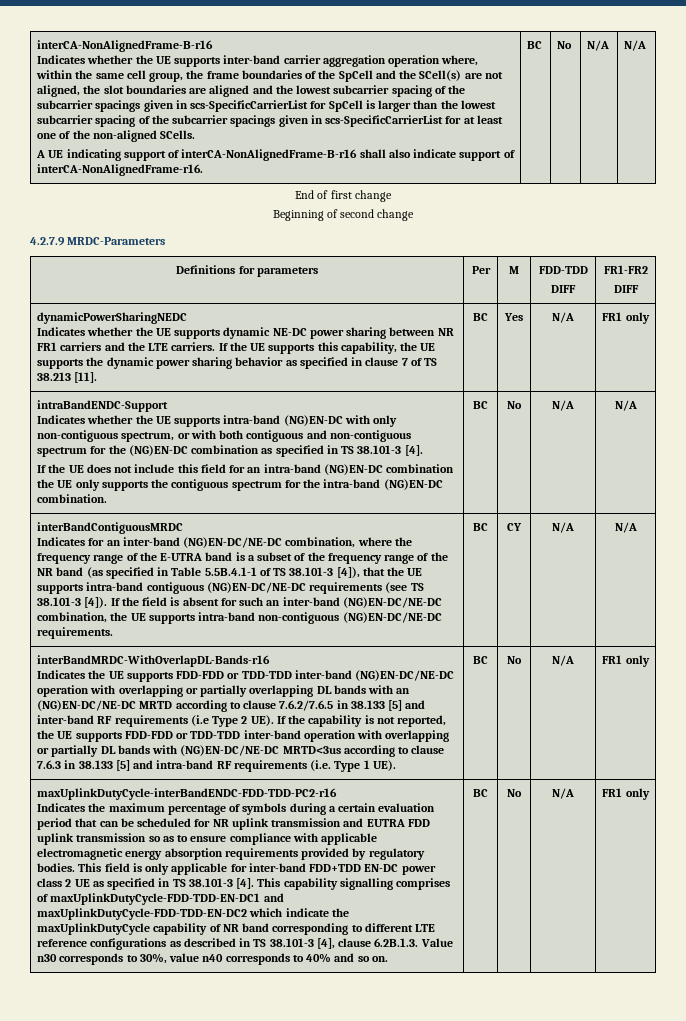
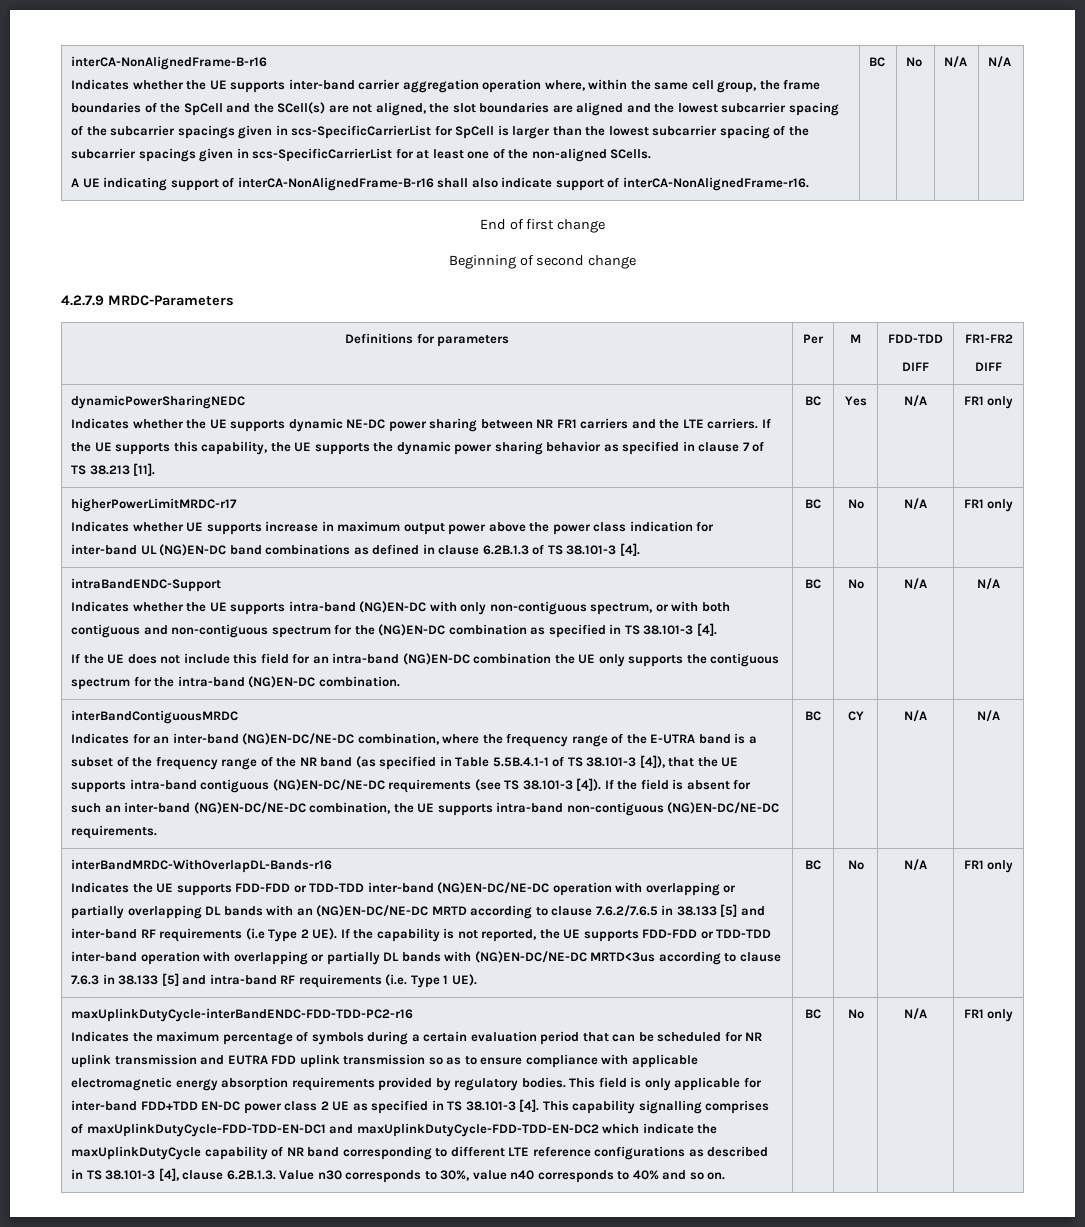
(650, 318) none -> [71,498,238,512] [71,521,715,535] [71,543,640,556] [805,499,821,509] [847,499,864,509] [904,498,927,510] [963,499,1014,512] // higherPowerLimitMRDC-r17 // Indicates whether UE supports increase in maximum output power above the power class indication for inter-band UL (NG)EN-DC band combinations as defined in clause 6.2B.1.3 of TS 38.101-3 [4]. | BC | No | N/A | FR1 only

